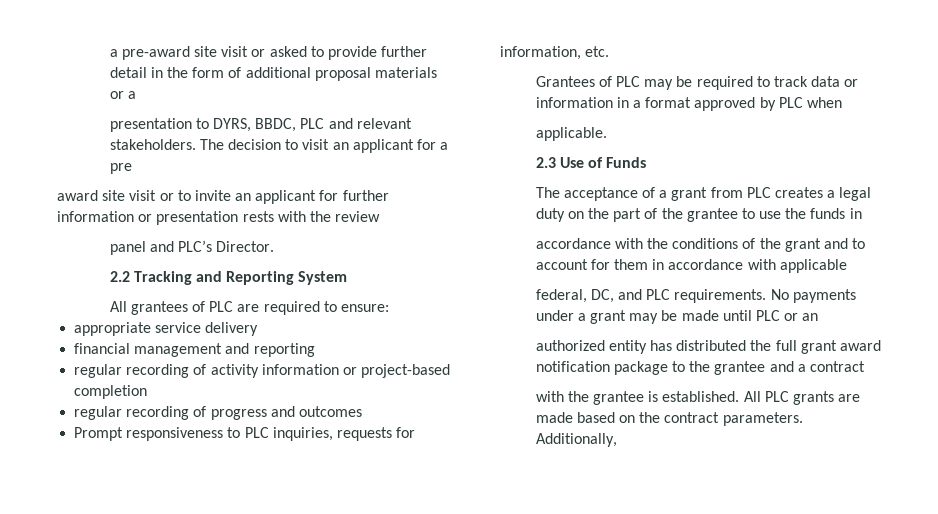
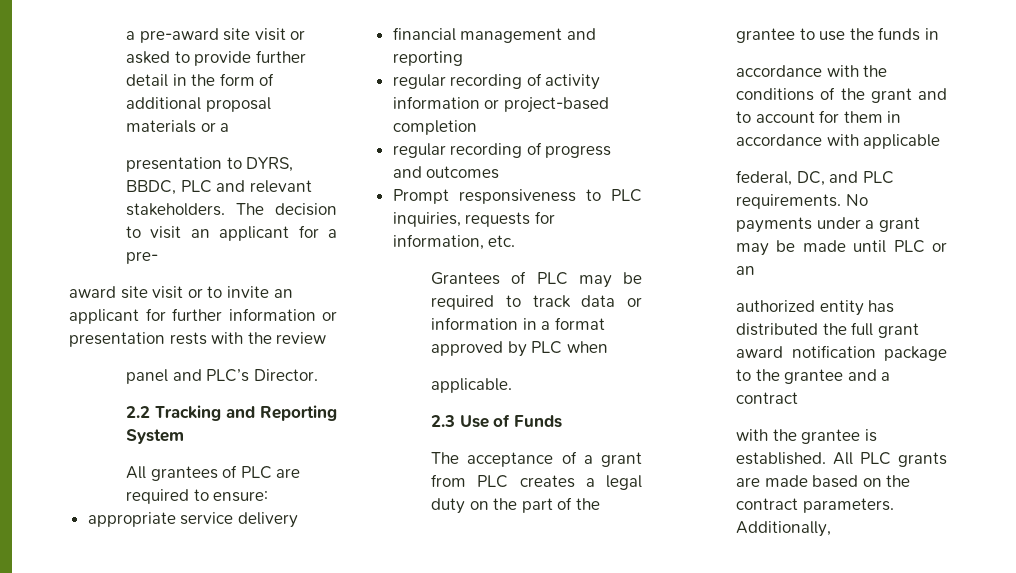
[109,163,132,174] pre -> [126,251,159,264] pre-

